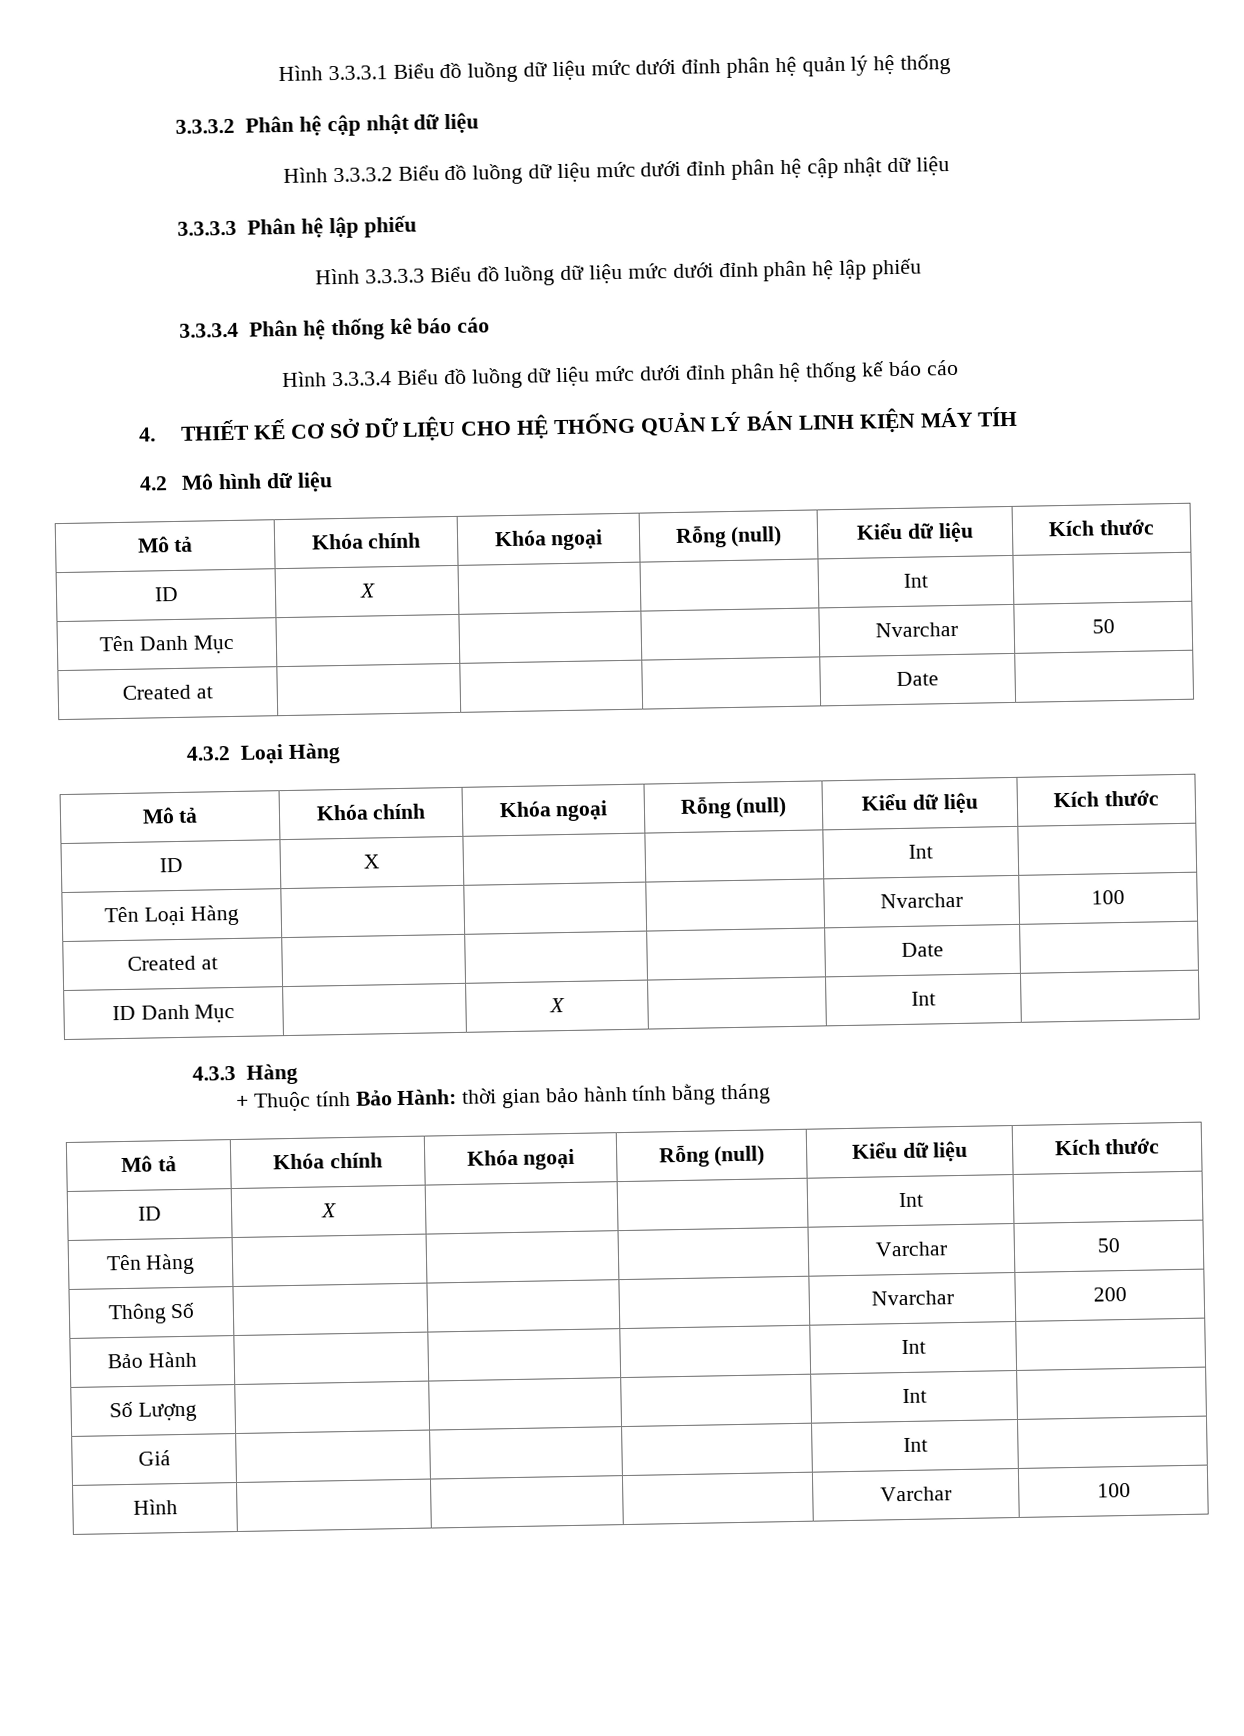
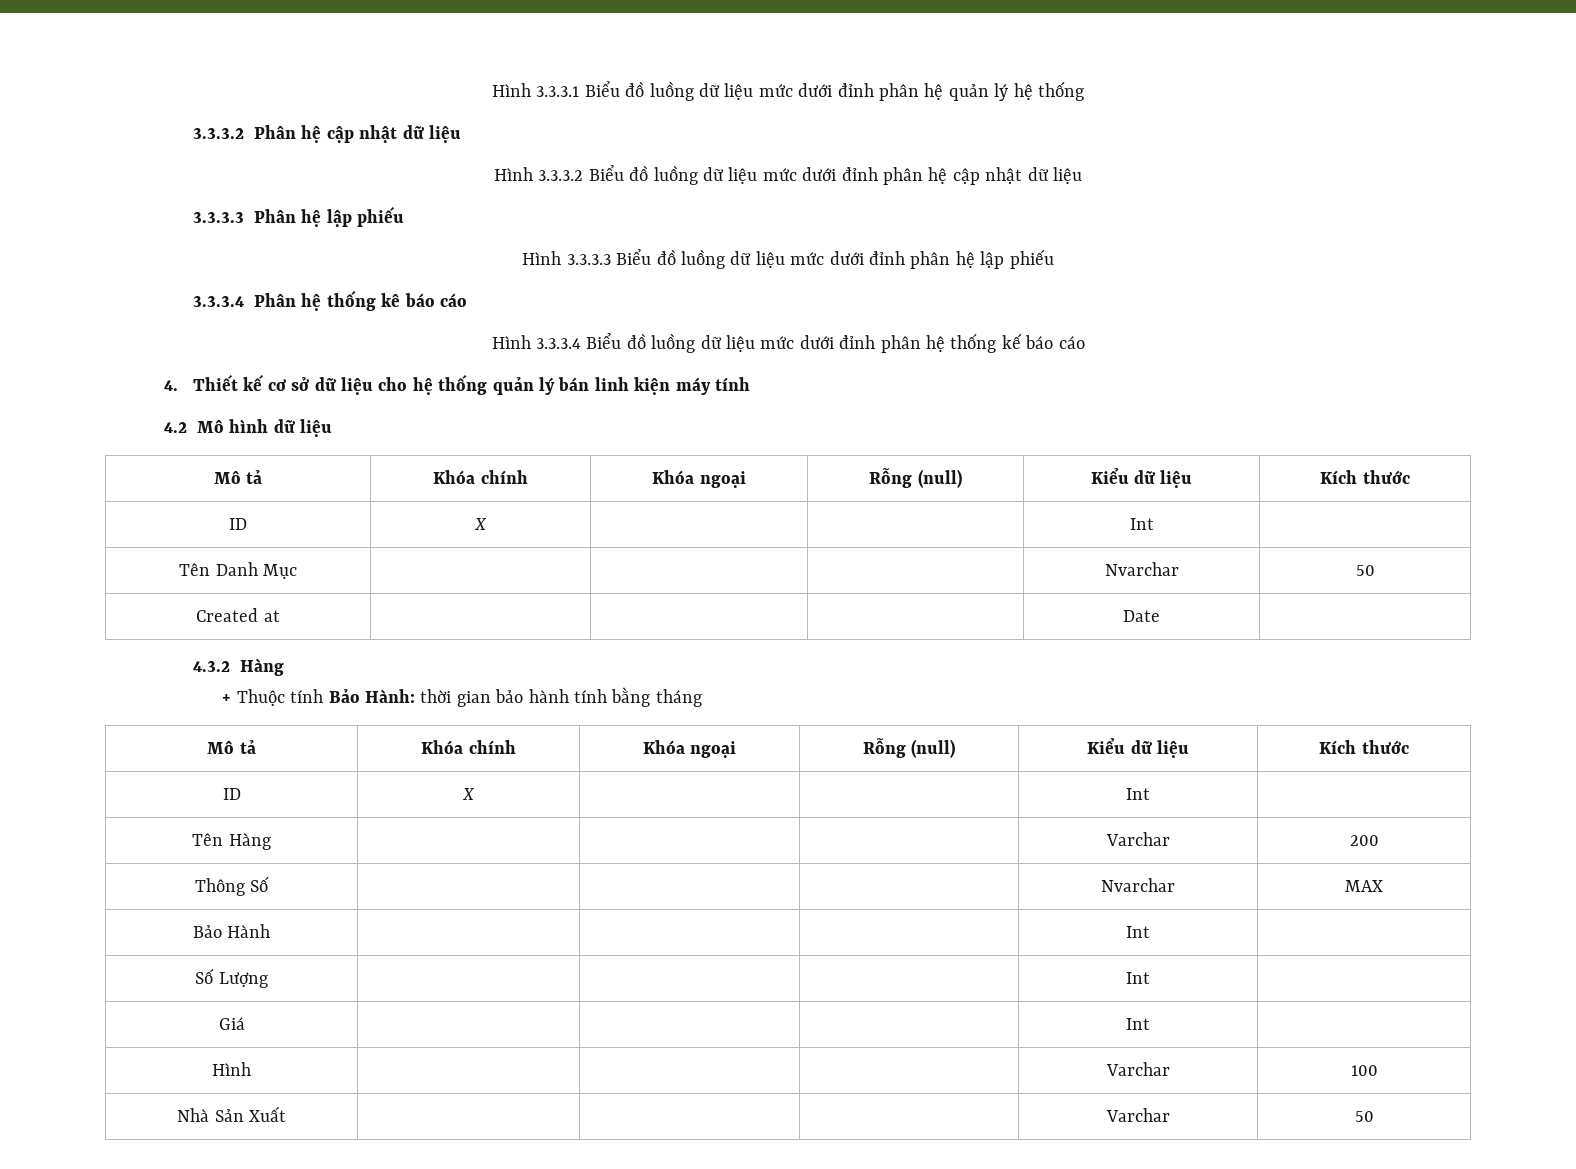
[180,406,1019,441] THIẾT KẾ CƠ SỞ DỮ LIỆU CHO HỆ THỐNG QUẢN LÝ BÁN LINH KIỆN MÁY TÍH -> [193,375,751,395] Thiết kế cơ sở dữ liệu cho hệ thống quản lý bán linh kiện máy tính
[240,743,341,764] [141,807,199,824] [315,803,427,821] [498,800,609,822] [679,796,788,819] [861,792,979,814] [1053,790,1159,808] [158,857,183,873] [363,854,380,869] [908,844,933,859] [104,904,239,926] [880,892,963,909] [1091,889,1125,905] [127,955,218,971] [901,942,944,957] [111,1003,236,1023] [549,998,565,1013] [911,991,936,1006] [192,1065,237,1081] Loại Hàng // Mô tả | Khóa chính | Khóa ngoại | Rỗng (null) | Kiểu dữ liệu | Kích thước // ID | X | | | Int | // Tên Loại Hàng | | | | Nvarchar | 100 // Created at | | | | Date | // ID Danh Mục | | X | | Int | // 4.3.3 -> (231, 666) none
[1097,1238,1120,1253] 50 -> [1349,835,1379,846] 200
[1092,1286,1127,1302] 200 -> [1345,880,1383,892] MAX
(1131, 1490) none -> [177,1106,286,1122] [1105,1108,1170,1122] [1354,1111,1374,1122] // Nhà Sản Xuất | | | | Varchar | 50

